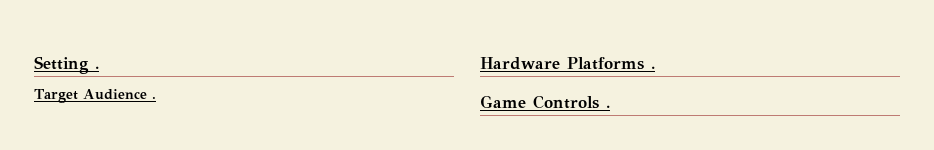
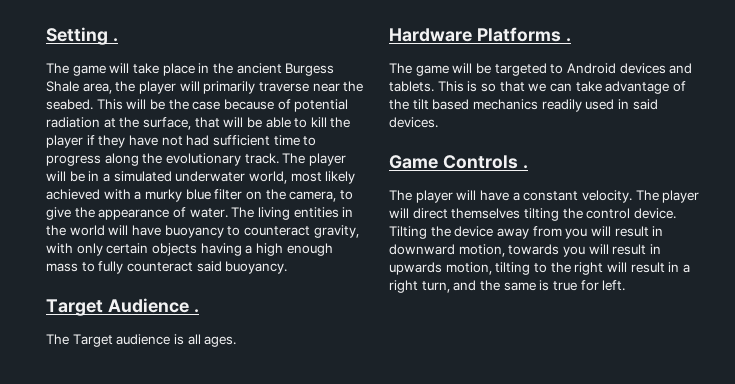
[34,89,156,103] [480,57,655,70] [480,95,610,109] Target Audience . // Hardware Platforms . // Game Controls . -> [46,63,335,76] [46,81,364,94] [46,99,349,112] [46,117,351,130] [46,135,317,148] [46,153,346,166] [46,171,356,184] [46,189,353,202] [46,207,354,220] [46,225,359,238] [46,243,333,256] [46,261,288,274] [46,298,199,316] [46,334,237,347] [389,27,571,42] [389,63,693,76] [389,81,686,94] [389,99,658,112] [389,117,438,128] [389,155,528,169] [389,190,700,203] [389,208,676,221] [389,226,664,239] [389,244,661,257] [389,262,690,275] [389,280,626,293] The game will take place in the ancient Burgess Shale area, the player will primarily traverse near the seabed. This will be the case because of potential radiation at the surface, that will be able to kill the player if they have not had sufficient time to progress along the evolutionary track. The player will be in a simulated underwater world, most likely achieved with a murky blue filter on the camera, to give the appearance of water. The living entities in the world will have buoyancy to counteract gravity, with only certain objects having a high enough mass to fully counteract said buoyancy. // Target Audience . // The Target audience is all ages. // Hardware Platforms . // The game will be targeted to Android devices and tablets. This is so that we can take advantage of the tilt based mechanics readily used in said devices. // Game Controls . // The player will have a constant velocity. The player will direct themselves tilting the control device. Tilting the device away from you will result in downward motion, towards you will result in upwards motion, tilting to the right will result in a right turn, and the same is true for left.

